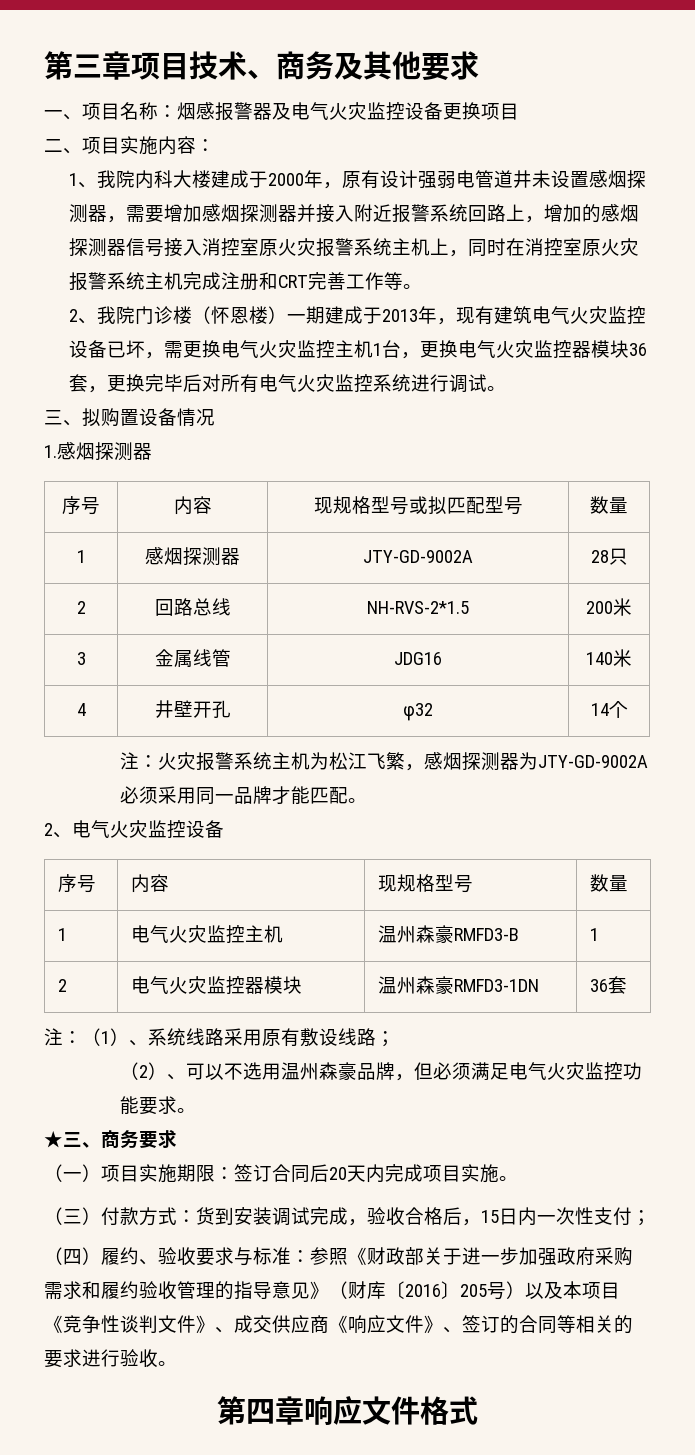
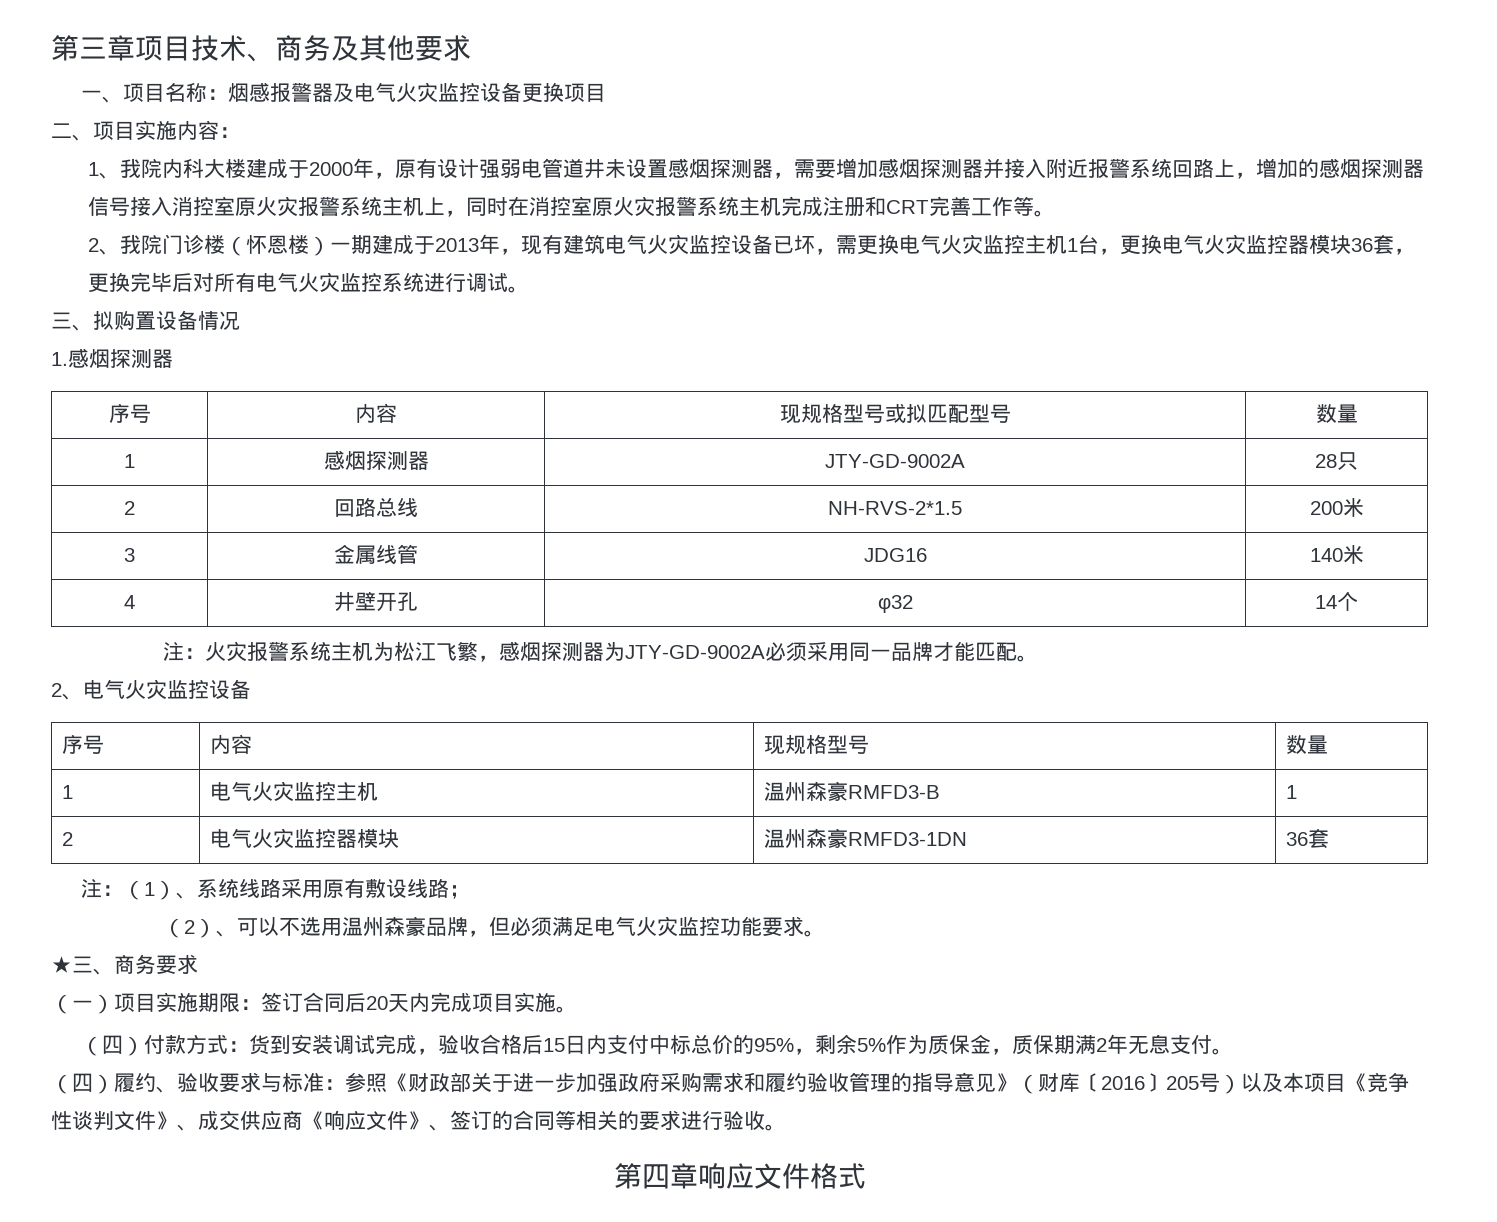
[63,1209,82,1224] 三 -> [101,1035,123,1054] 四
[462,1219,481,1226] ， -> (543, 1044) none
[537,1207,651,1226] 一次性支付； -> [606,1034,1233,1055] 支付中标总价的95%，剩余5%作为质保金，质保期满2年无息支付。

